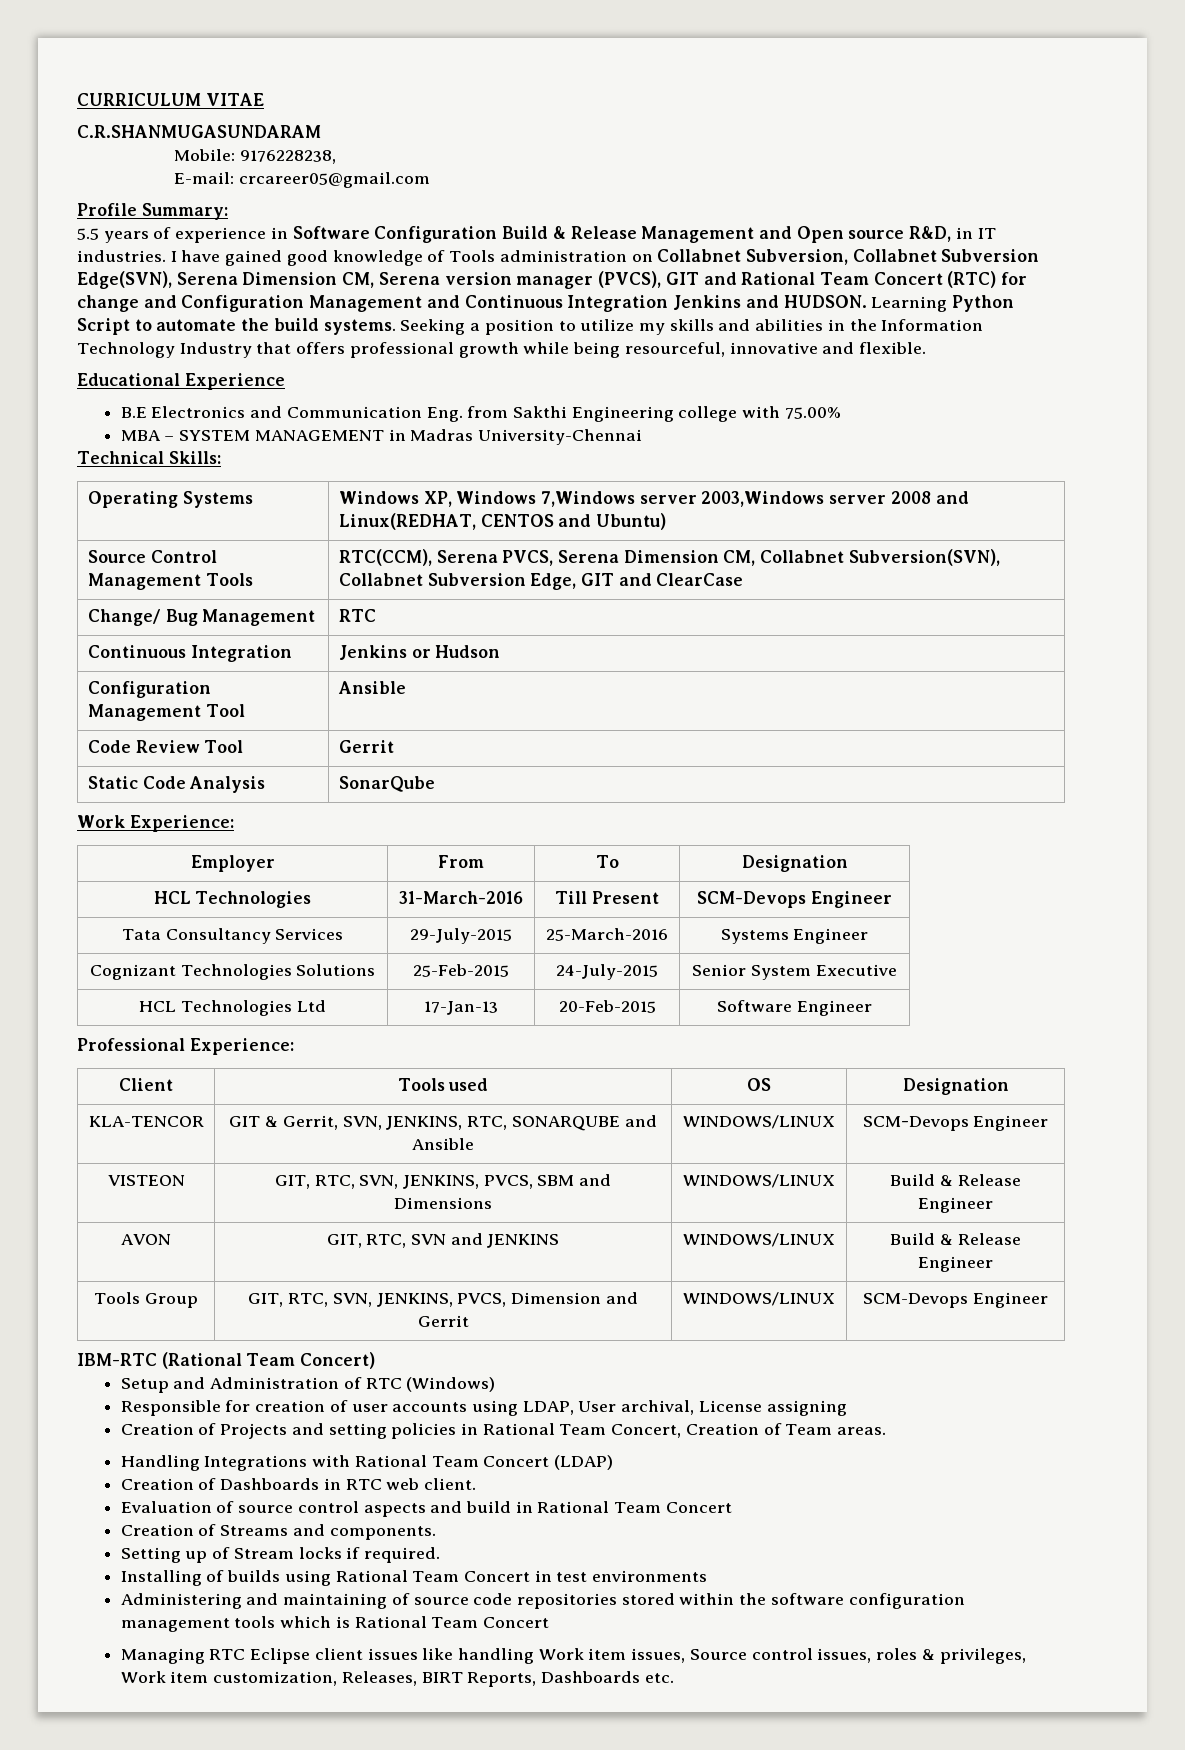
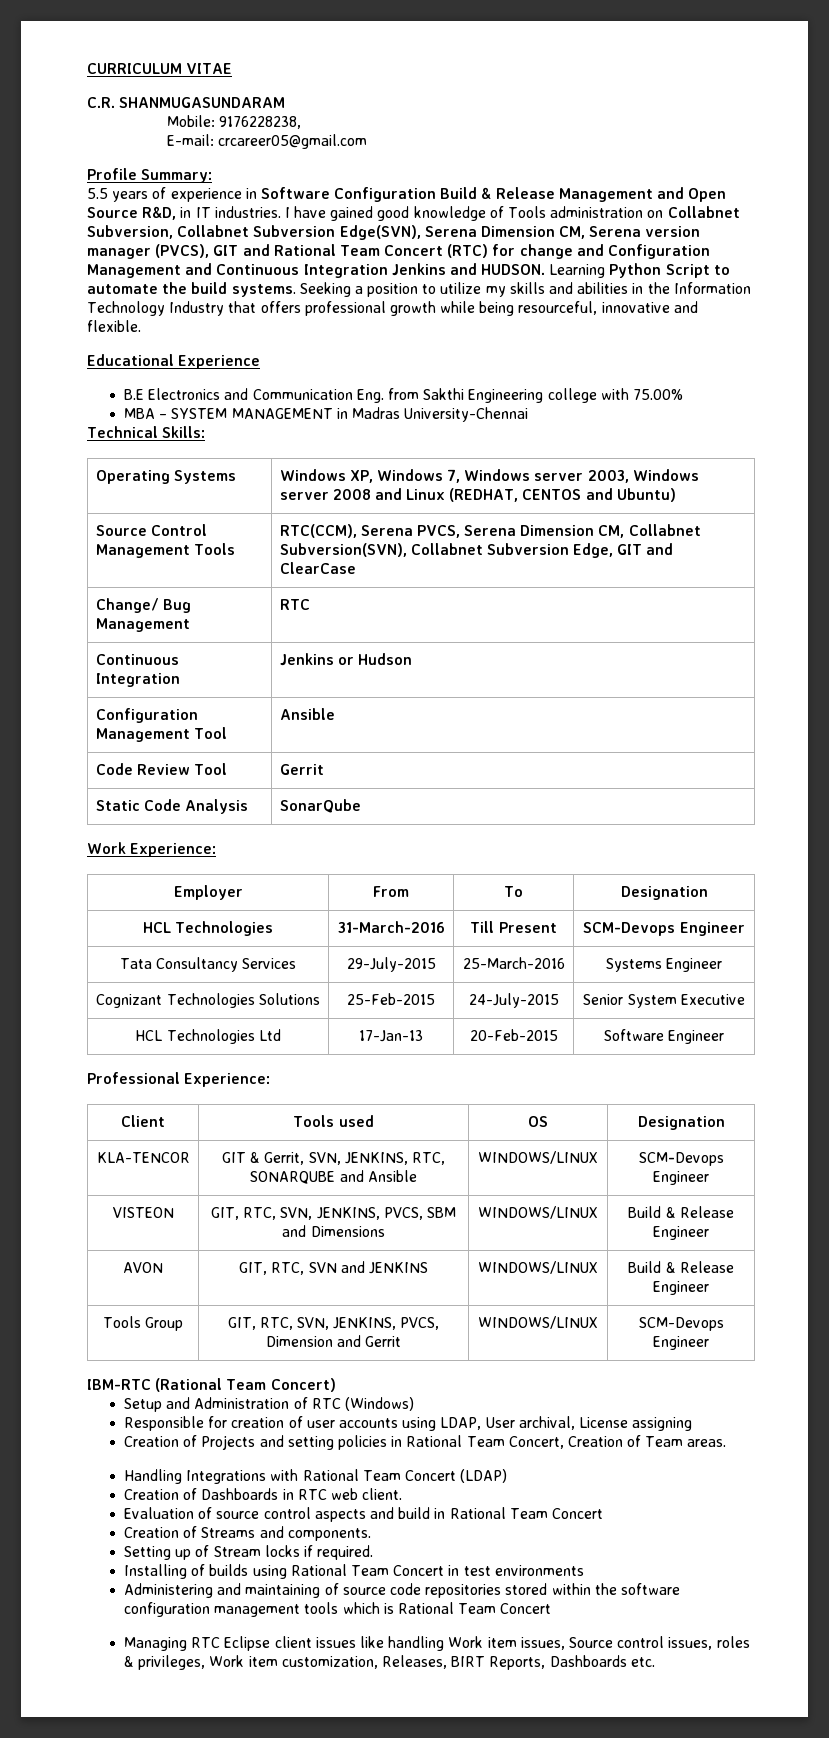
[77,125,321,138] C.R.SHANMUGASUNDARAM -> [87,97,286,108] C.R. SHANMUGASUNDARAM
[848,230,905,239] source -> [87,207,138,218] Source
[541,491,825,507] 7,Windows server 2003,Windows -> [447,469,699,483] 7, Windows server 2003, Windows
[338,513,476,530] Linux(REDHAT, -> [406,488,519,502] Linux (REDHAT,

